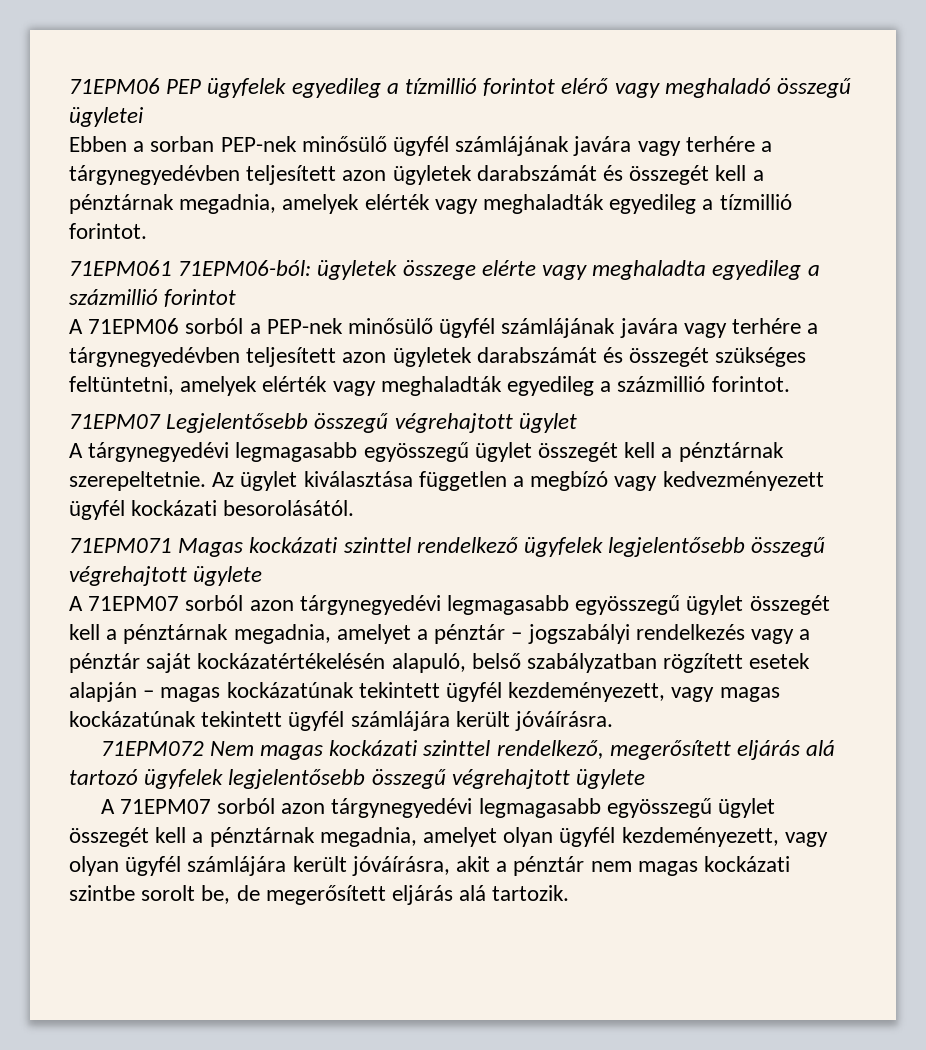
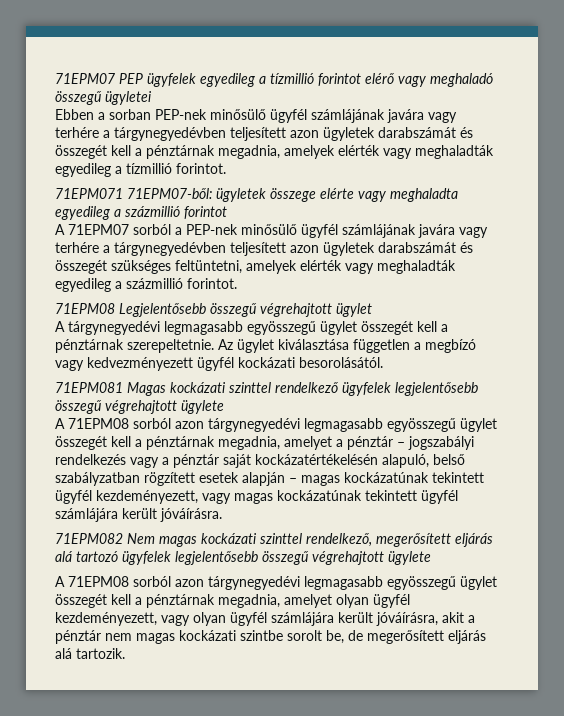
[69,78,160,94] 71EPM06 -> [55,73,115,84] 71EPM07
[69,260,312,276] 71EPM061 71EPM06-ból: -> [55,188,212,199] 71EPM071 71EPM07-ből:
[88,318,180,334] 71EPM06 -> [68,224,129,235] 71EPM07
[69,414,161,429] 71EPM07 -> [55,303,115,314] 71EPM08
[69,538,172,553] 71EPM071 -> [55,382,123,393] 71EPM081
[88,596,180,611] 71EPM07 -> [68,418,129,429] 71EPM08
[100,741,204,756] 71EPM072 -> [55,533,123,544] 71EPM082
[119,799,211,814] 71EPM07 -> [68,576,129,587] 71EPM08

